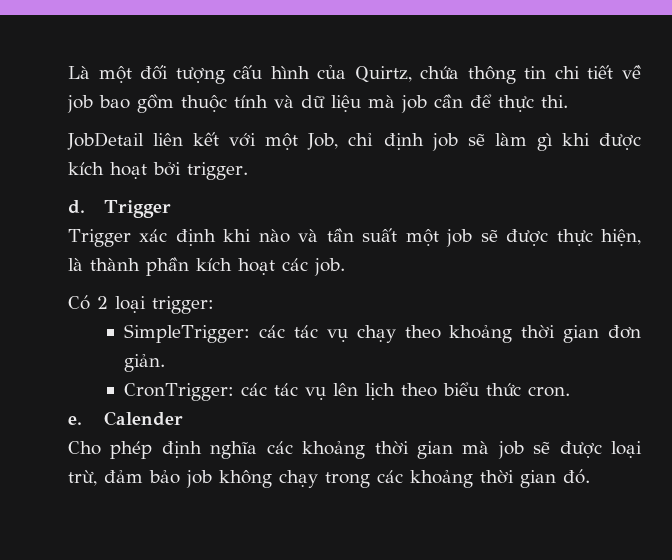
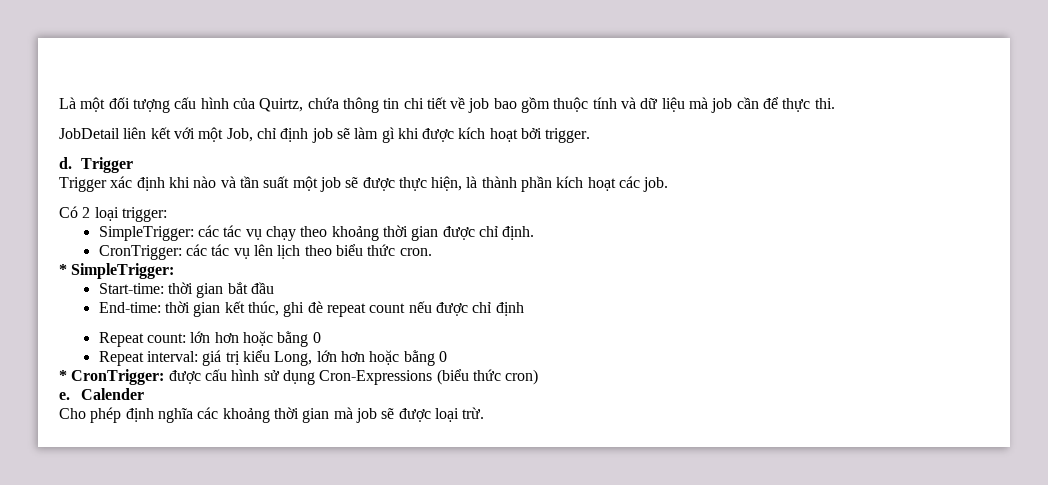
[608,325,641,339] [124,354,166,372] đơn giản. -> [442,226,535,240] được chỉ định.
(571, 391) none -> [59,263,175,279] [98,282,275,298] [98,301,524,317] [98,331,321,347] [98,350,448,366] [59,369,539,385] // * SimpleTrigger: // Start-time: thời gian bắt đầu // End-time: thời gian kết thúc, ghi đè repeat count nếu được chỉ định // Repeat count: lớn hơn hoặc bằng 0 // Repeat interval: giá trị kiểu Long, lớn hơn hoặc bằng 0 // * CronTrigger: được cấu hình sử dụng Cron-Expressions (biểu thức cron)
[68,469,590,488] trừ, đảm bảo job không chạy trong các khoảng thời gian đó. -> [462,407,485,419] trừ.

